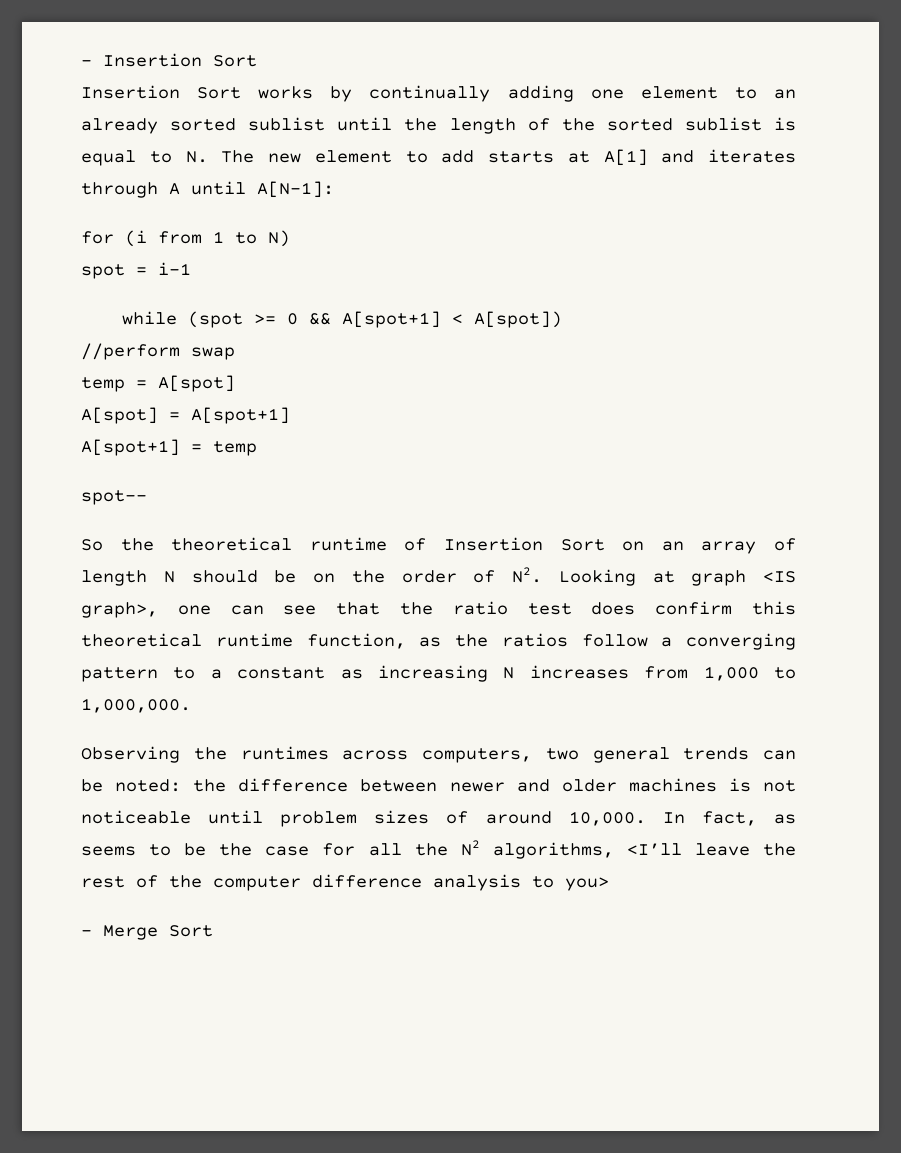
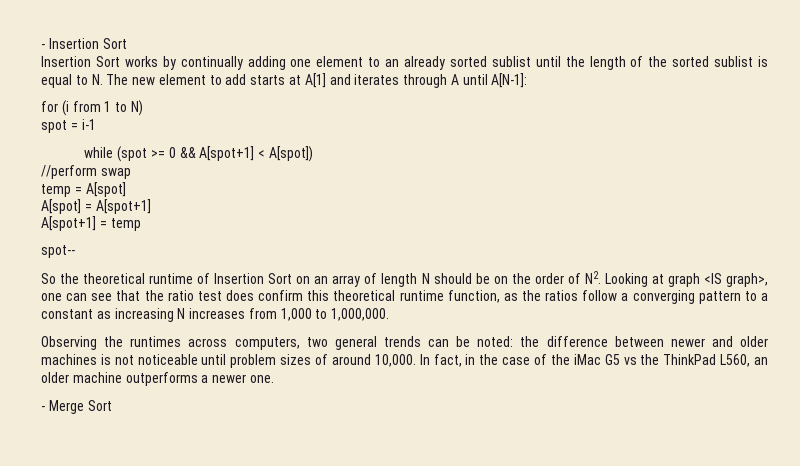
[773,814,796,824] [81,840,797,859] [81,874,609,891] as seems to be the case for all the N2 algorithms, <I’ll leave the rest of the computer difference analysis to you> -> [465,354,768,367] [41,372,274,386] in the case of the iMac G5 vs the ThinkPad L560, an older machine outperforms a newer one.

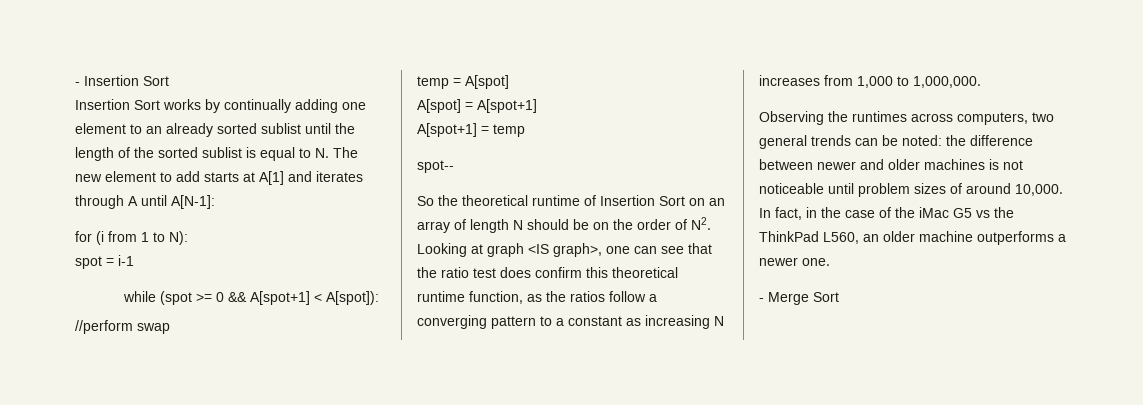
[130,100,143,116] N) -> [169,231,188,245] N):
[268,146,313,162] A[spot]) -> [326,291,380,305] A[spot]):

